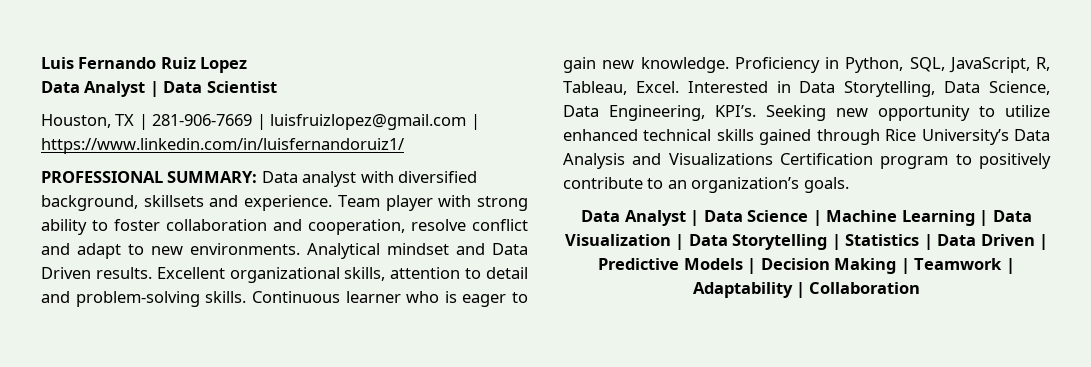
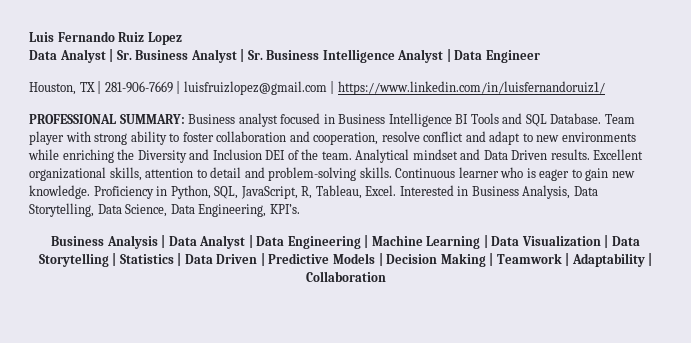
[163,81,277,93] Data Scientist -> [116,49,540,63] Sr. Business Analyst | Sr. Business Intelligence Analyst | Data Engineer
[261,171,478,187] [41,195,333,211] Data analyst with diversified background, skillsets and experience. -> [188,113,602,127] Business analyst focused in Business Intelligence BI Tools and SQL Database.
[190,243,300,255] environments. -> [561,132,636,142] [28,149,352,163] environments while enriching the Diversity and Inclusion DEI of the team.
(791, 87) none -> [471,185,571,199] Business Analysis,
[766,105,1050,121] [563,129,1050,145] [563,153,1051,169] [563,177,849,193] [581,210,809,226] Seeking new opportunity to utilize enhanced technical skills gained through Rice University’s Data Analysis and Visualizations Certification program to positively contribute to an organization’s goals. // Data Analyst | Data Science -> [51,235,361,249] // Business Analysis | Data Analyst | Data Engineering

